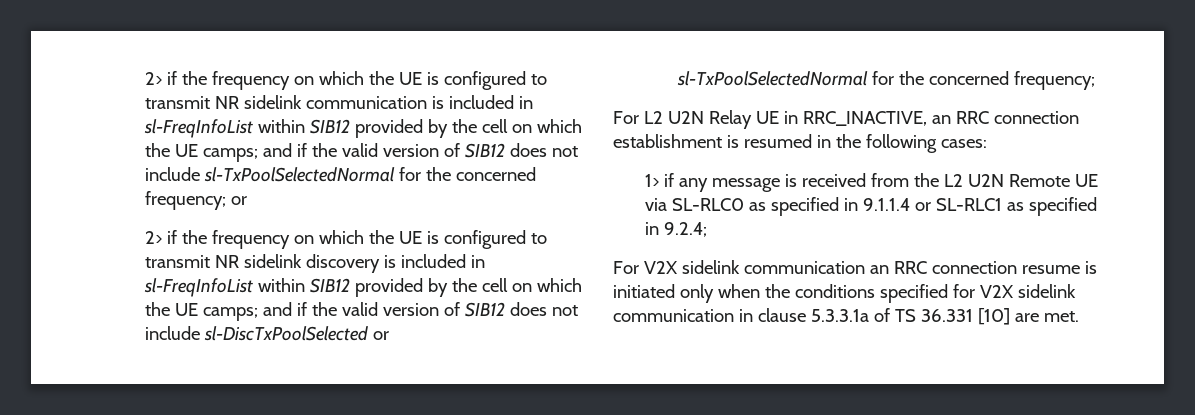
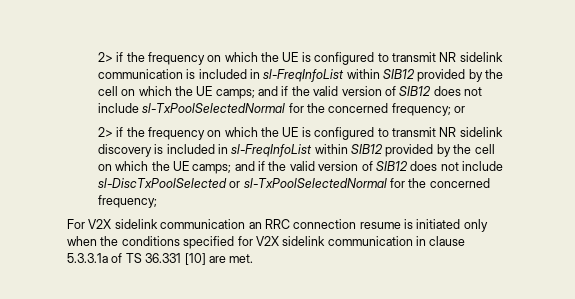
[613,110,1079,129] [613,134,987,153] [645,173,1099,192] [645,197,1098,216] [645,222,708,237] // For L2 U2N Relay UE in RRC_INACTIVE, an RRC connection establishment is resumed in the following cases: // 1> if any message is received from the L2 U2N Remote UE via SL-RLC0 as specified in 9.1.1.4 or SL-RLC1 as specified in 9.2.4; -> (157, 201) none

